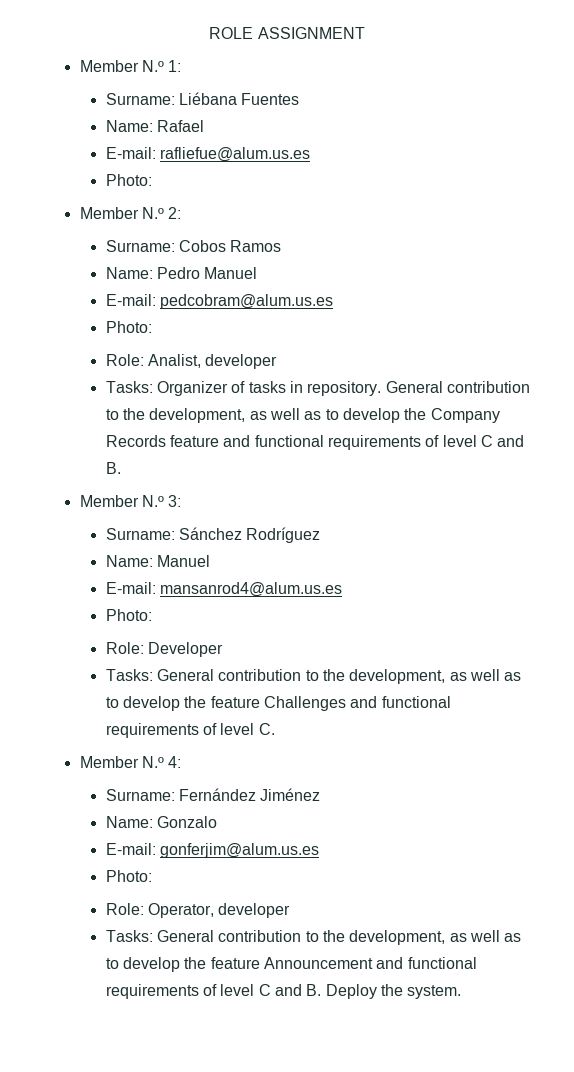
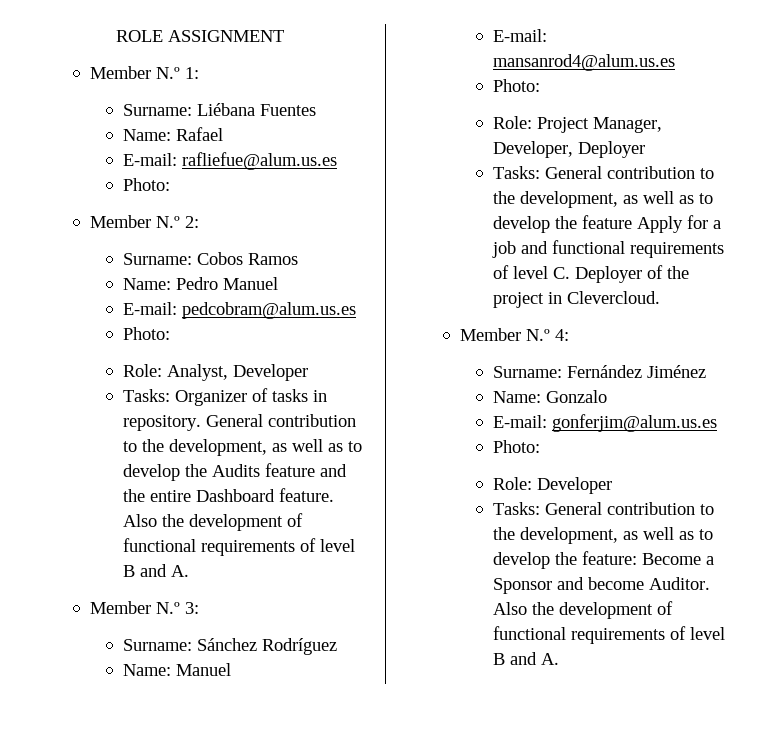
[148,354,278,369] Analist, developer -> [167,364,309,381] Analyst, Developer
[430,408,500,423] [105,435,525,450] [105,462,121,474] Company Records feature and functional requirements of level C and B. -> [212,463,348,477] [123,488,335,502] [123,513,304,531] [123,538,356,556] [123,564,190,577] Audits feature and the entire Dashboard feature. Also the development of functional requirements of level B and A.
[148,642,224,657] Developer -> [537,117,663,133] [493,141,646,158] Project Manager, Developer, Deployer
[264,696,347,711] Challenges -> [637,215,722,233] [492,241,517,258] Apply for a job
(275, 729) none -> [575,265,690,283] [493,291,661,308] Deployer of the project in Clevercloud.
[148,903,291,918] Operator, developer -> [537,477,613,494] Developer
[210,957,477,969] [105,984,462,999] feature Announcement and functional requirements of level C and B. Deploy the system. -> [582,551,715,565] [493,577,711,594] [493,601,674,619] [493,626,726,644] [493,652,560,665] feature: Become a Sponsor and become Auditor. Also the development of functional requirements of level B and A.

